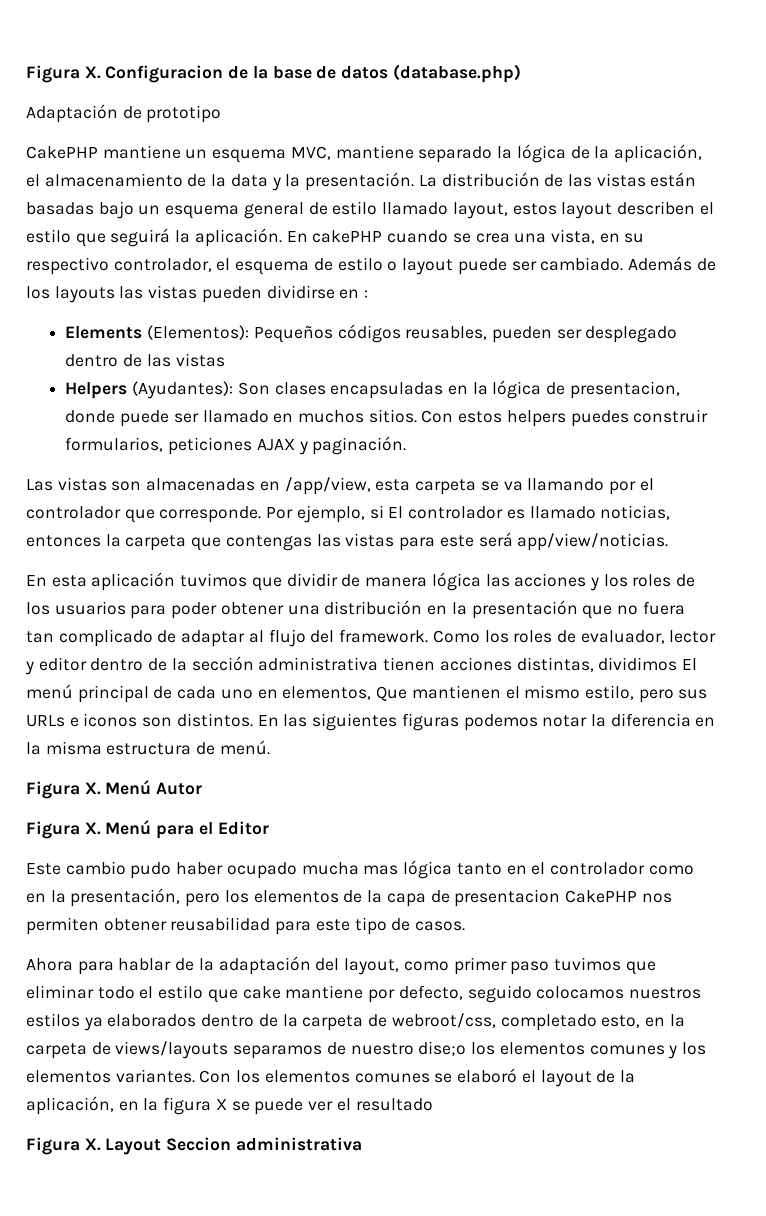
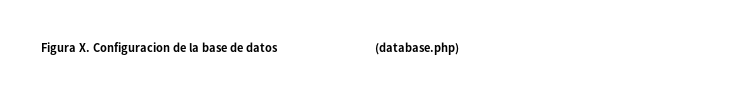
[26,104,222,123] [26,144,702,163] [26,172,697,191] [26,201,714,219] [26,228,645,247] [26,256,716,275] [26,285,369,303] [65,324,678,343] [65,353,225,367] [65,380,680,399] [65,409,709,427] [65,436,407,455] [26,477,654,495] [26,505,671,523] [26,532,669,551] [26,572,696,591] [26,600,685,619] [26,629,717,647] [25,656,697,675] [26,684,708,703] [26,713,716,731] [26,740,270,755] [26,780,203,799] [26,820,269,839] [26,860,694,879] [26,888,672,907] [26,917,466,935] [26,956,656,975] [26,985,701,1003] [26,1013,685,1031] [26,1041,706,1059] [26,1068,635,1087] [26,1096,433,1115] [26,1137,362,1155] // Adaptación de prototipo // CakePHP mantiene un esquema MVC, mantiene separado la lógica de la aplicación, el almacenamiento de la data y la presentación. La distribución de las vistas están basadas bajo un esquema general de estilo llamado layout, estos layout describen el estilo que seguirá la aplicación. En cakePHP cuando se crea una vista, en su respectivo controlador, el esquema de estilo o layout puede ser cambiado. Además de los layouts las vistas pueden dividirse en : // Elements (Elementos): Pequeños códigos reusables, pueden ser desplegado dentro de las vistas // Helpers (Ayudantes): Son clases encapsuladas en la lógica de presentacion, donde puede ser llamado en muchos sitios. Con estos helpers puedes construir formularios, peticiones AJAX y paginación. // Las vistas son almacenadas en /app/view, esta carpeta se va llamando por el controlador que corresponde. Por ejemplo, si El controlador es llamado noticias, entonces la carpeta que contengas las vistas para este será app/view/noticias. // En esta aplicación tuvimos que dividir de manera lógica las acciones y los roles de los usuarios para poder obtener una distribución en la presentación que no fuera tan complicado de adaptar al flujo del framework. Como los roles de evaluador, lector y editor dentro de la sección administrativa tienen acciones distintas, dividimos El menú principal de cada uno en elementos, Que mantienen el mismo estilo, pero sus URLs e iconos son distintos. En las siguientes figuras podemos notar la diferencia en la misma estructura de menú. // Figura X. Menú Autor // Figura X. Menú para el Editor // Este cambio pudo haber ocupado mucha mas lógica tanto en el controlador como en la presentación, pero los elementos de la capa de presentacion CakePHP nos permiten obtener reusabilidad para este tipo de casos. // Ahora para hablar de la adaptación del layout, como primer paso tuvimos que eliminar todo el estilo que cake mantiene por defecto, seguido colocamos nuestros estilos ya elaborados dentro de la carpeta de webroot/css, completado esto, en la carpeta de views/layouts separamos de nuestro dise;o los elementos comunes y los elementos variantes. Con los elementos comunes se elaboró el layout de la aplicación, en la figura X se puede ver el resultado // Figura X. Layout Seccion administrativa -> (459, 48) none

